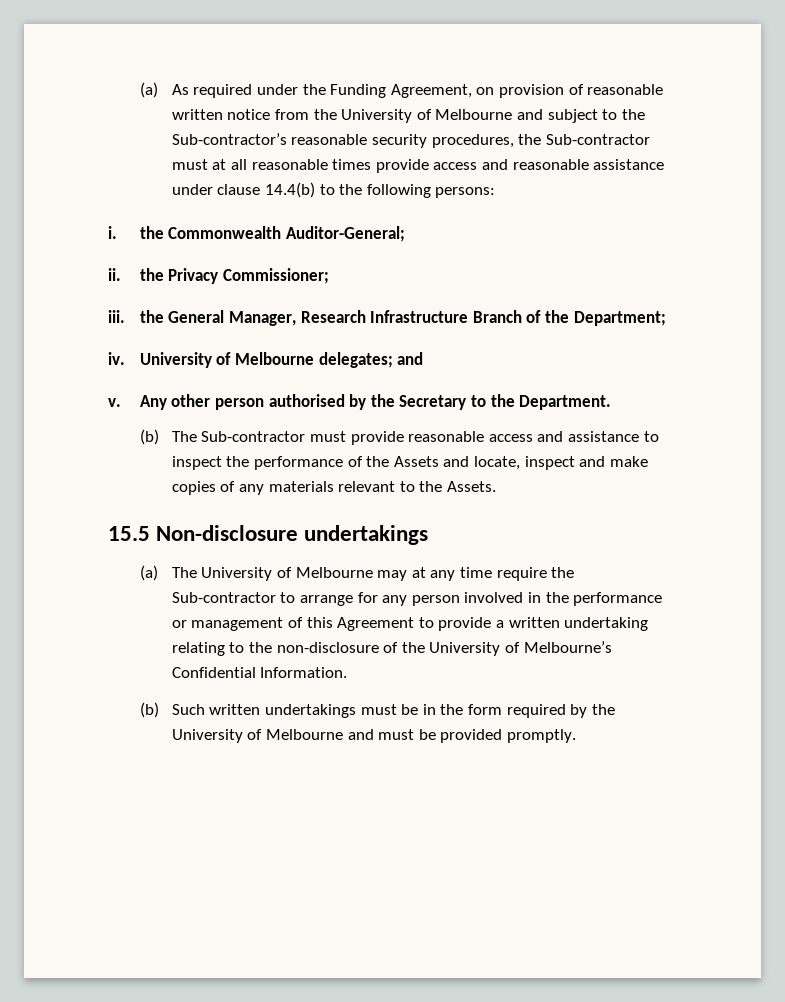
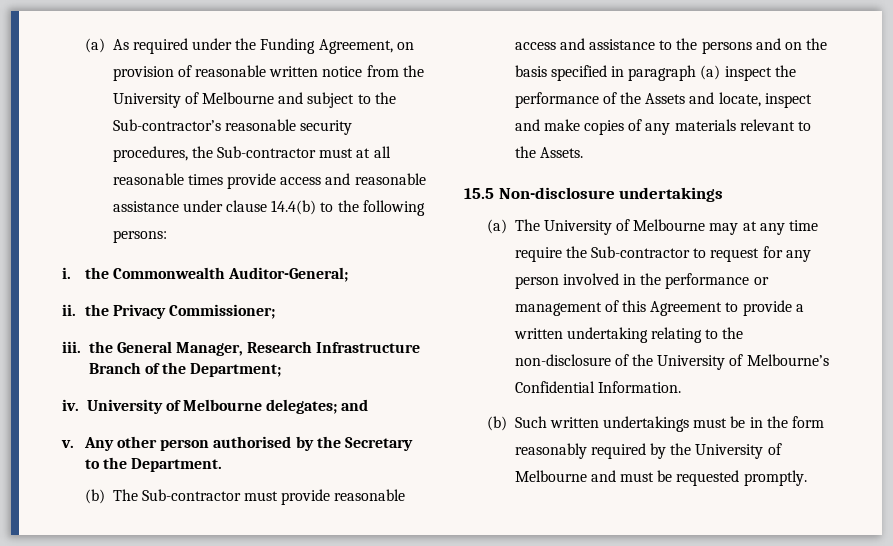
(659, 436) none -> [676,38,828,54] [514,65,721,81] the persons and on the basis specified in paragraph (a)
[299,595,353,606] arrange -> [710,248,760,262] request
(502, 709) none -> [514,443,587,459] reasonably
[440,729,503,743] provided -> [676,470,740,486] requested

